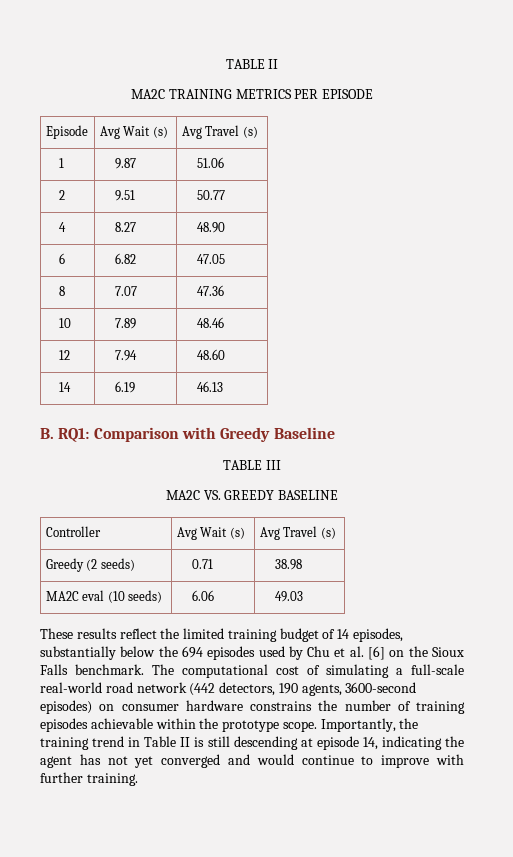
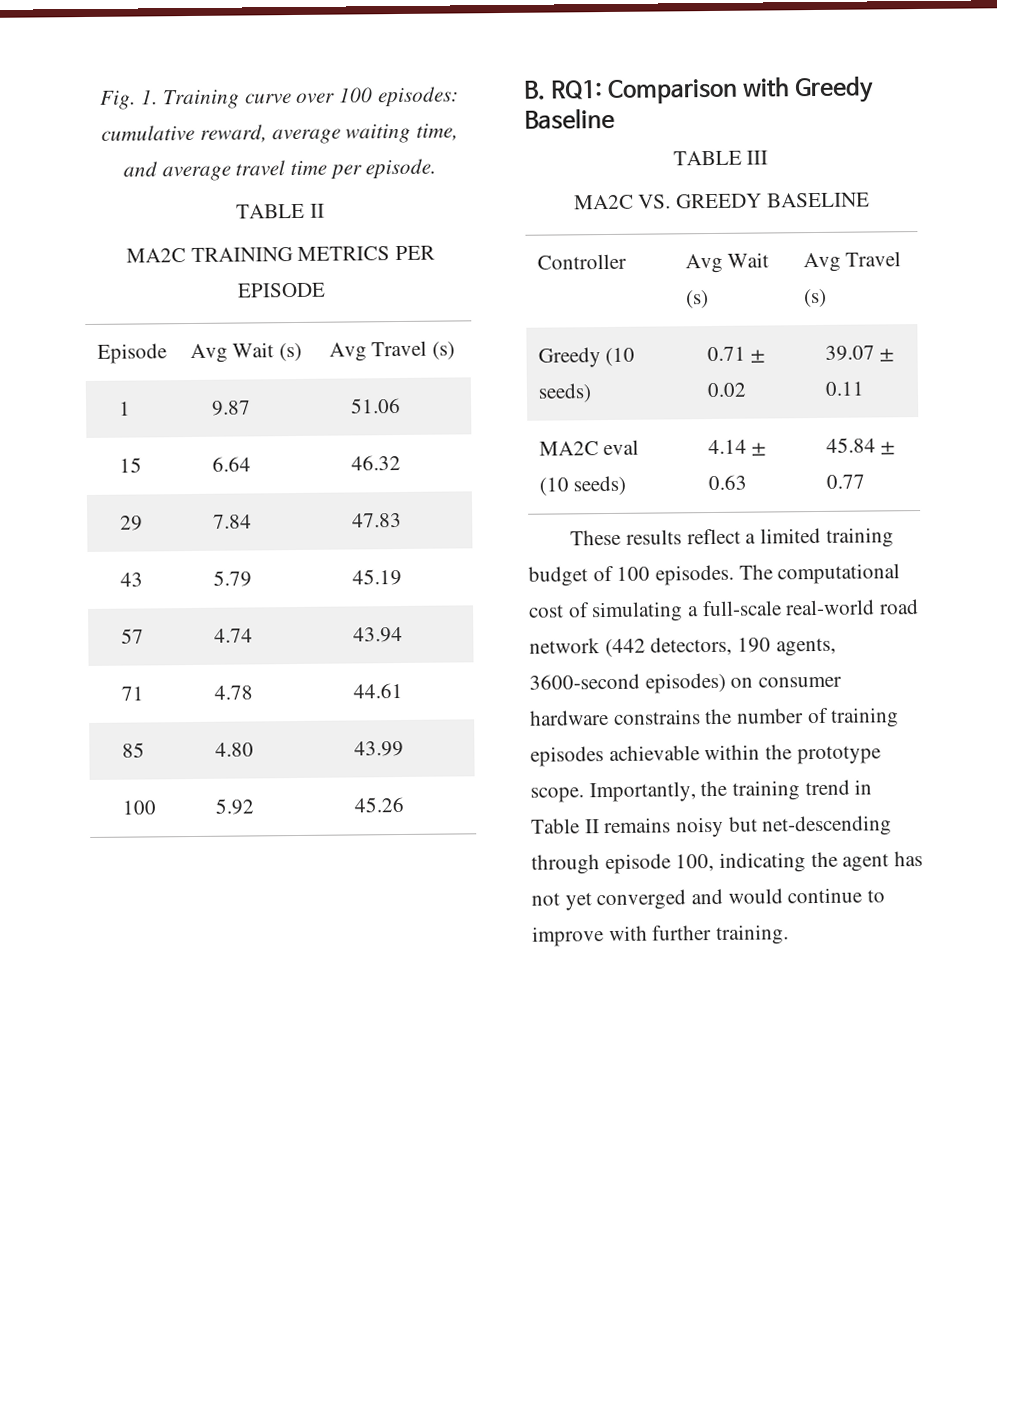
(225, 64) none -> [100,86,459,110] [101,123,458,145] [122,158,437,182] Fig. 1. Training curve over 100 episodes: cumulative reward, average waiting time, and average travel time per episode. //
[58,190,65,200] [115,190,136,201] [197,190,226,200] [58,222,66,232] [115,222,137,232] [197,222,226,233] [58,253,65,264] [115,253,137,264] [197,254,226,264] [58,286,65,296] [115,286,138,296] [197,285,225,296] [58,318,71,328] [115,318,137,329] [197,317,225,328] [58,350,70,360] [115,350,138,361] [197,349,226,360] [58,382,71,392] [115,381,136,393] [197,381,224,392] 2 | 9.51 | 50.77 // 4 | 8.27 | 48.90 // 6 | 6.82 | 47.05 // 8 | 7.07 | 47.36 // 10 | 7.89 | 48.46 // 12 | 7.94 | 48.60 // 14 | 6.19 | 46.13 -> [118,457,142,473] [211,456,251,472] [350,454,401,471] [119,515,143,531] [212,514,252,529] [351,512,402,528] [119,572,143,587] [212,570,252,587] [351,568,402,586] [120,628,144,644] [213,628,253,643] [352,626,403,643] [120,686,144,701] [213,685,253,700] [352,682,403,699] [121,742,145,758] [214,742,254,757] [353,740,404,757] [121,800,156,815] [214,798,254,815] [353,796,404,813] 15 | 6.64 | 46.32 // 29 | 7.84 | 47.83 // 43 | 5.79 | 45.19 // 57 | 4.74 | 43.94 // 71 | 4.78 | 44.61 // 85 | 4.80 | 43.99 // 100 | 5.92 | 45.26
[86,559,98,571] (2 -> [605,347,636,367] (10
[275,559,303,570] | 38.98 -> [750,349,766,363] [706,382,747,398] [824,345,895,362] [824,381,864,396] ± 0.02 | 39.07 ± 0.11
[192,590,215,601] [275,591,304,602] 6.06 | 49.03 -> [707,439,767,456] [707,474,747,491] [825,437,896,455] [825,474,865,489] 4.14 ± 0.63 | 45.84 ± 0.77
[160,628,180,639] the -> [745,533,757,544] a
[337,628,404,642] [40,646,465,660] [40,664,144,675] 14 episodes, substantially below the 694 episodes used by Chu et al. [6] on the Sioux Falls benchmark. -> [616,564,735,586] 100 episodes.
[194,736,378,750] is still descending at episode 14, -> [604,815,893,838] [531,853,715,875] remains noisy but net-descending through episode 100,

